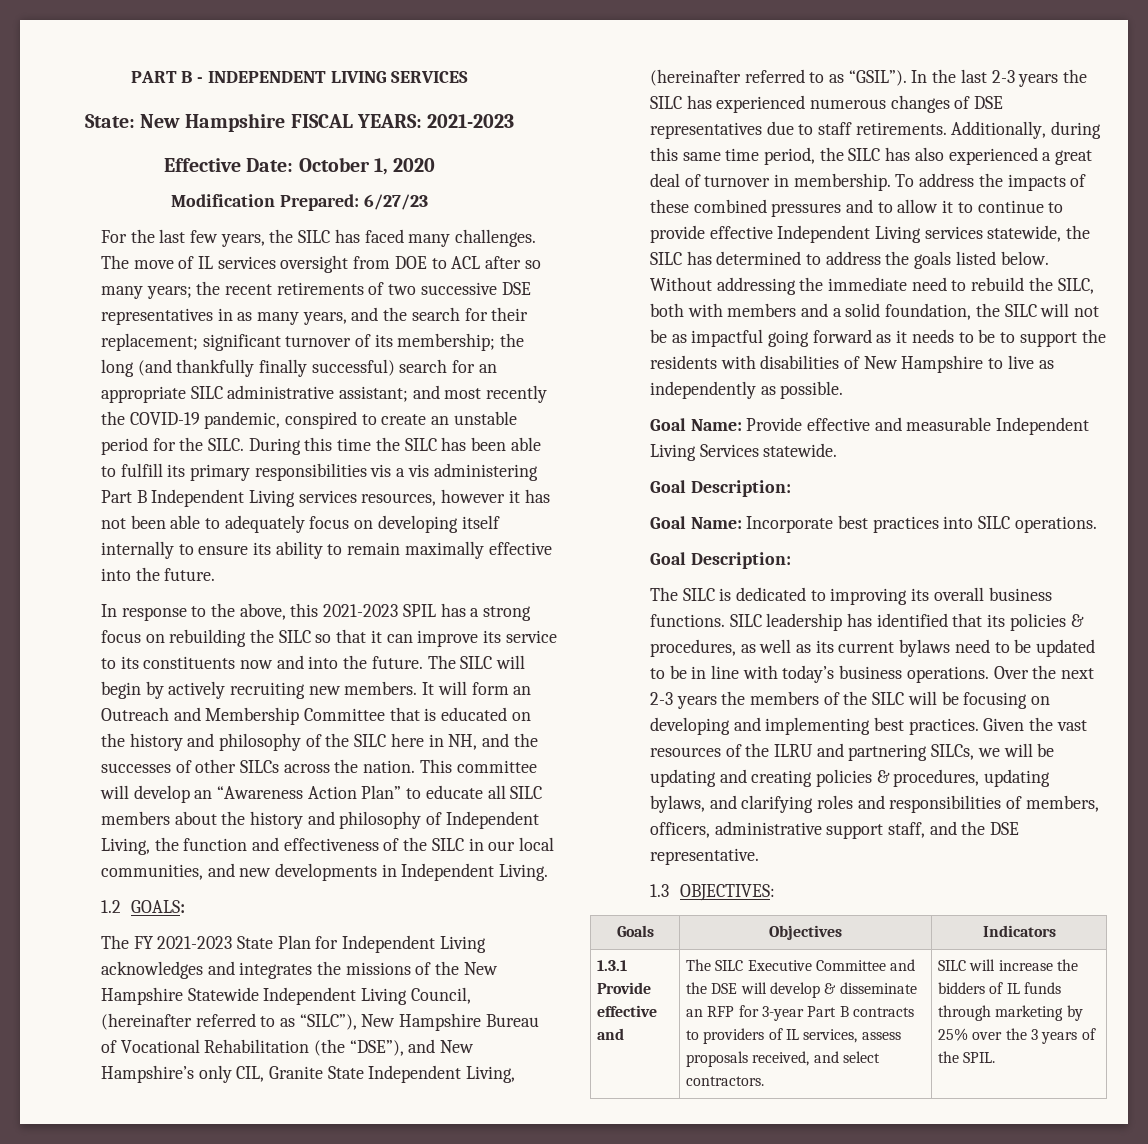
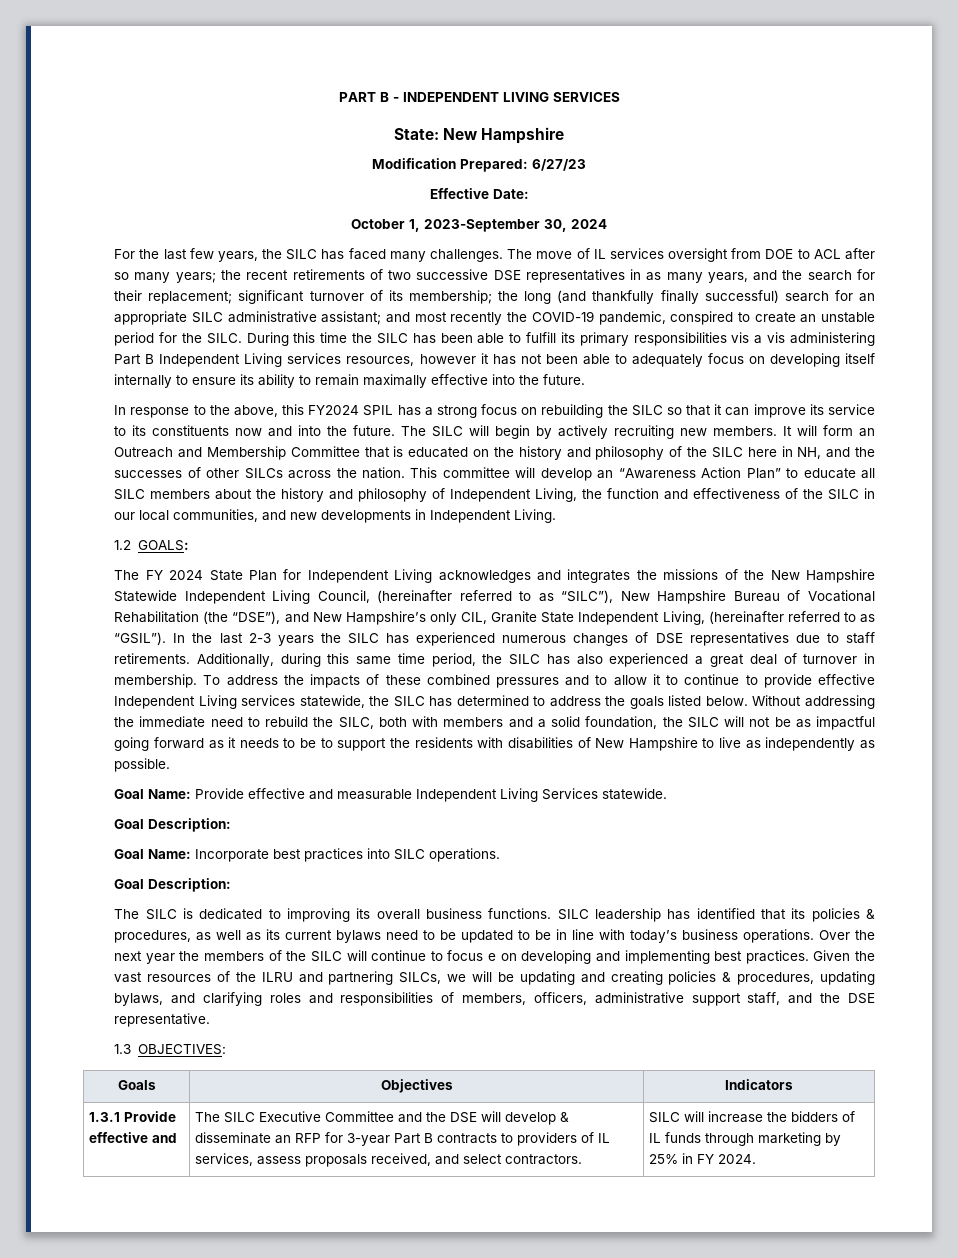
[290,114,515,128] [163,157,436,175] [171,194,428,211] FISCAL YEARS: 2021-2023 // Effective Date: October 1, 2020 // Modification Prepared: 6/27/23 -> [372,158,586,172] [429,188,529,199] [351,219,607,232] // Modification Prepared: 6/27/23 // Effective Date: // October 1, 2023-September 30, 2024
[323,604,399,617] 2021-2023 -> [308,405,360,415] FY2024
[157,936,233,949] 2021-2023 -> [169,570,204,580] 2024
[649,692,717,709] 2-3 years -> [145,953,175,964] year
[941,691,1028,709] be focusing -> [371,950,497,961] continue to focus e
[972,1028,1096,1044] [938,1051,996,1063] over the 3 years of the SPIL. -> [682,1153,757,1164] in FY 2024.

